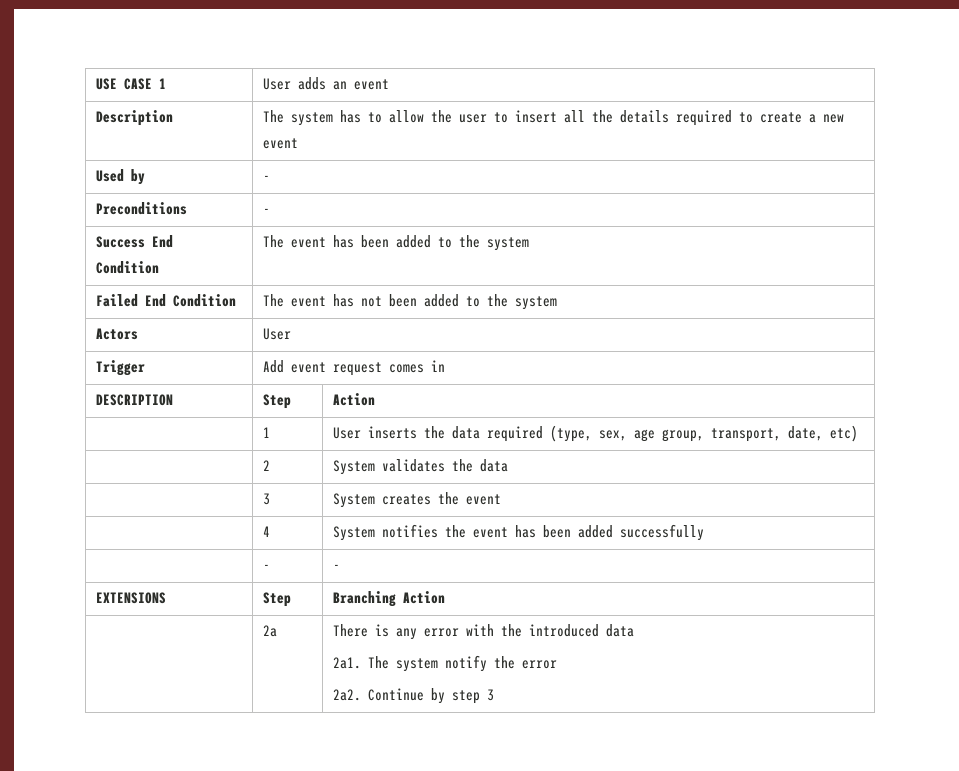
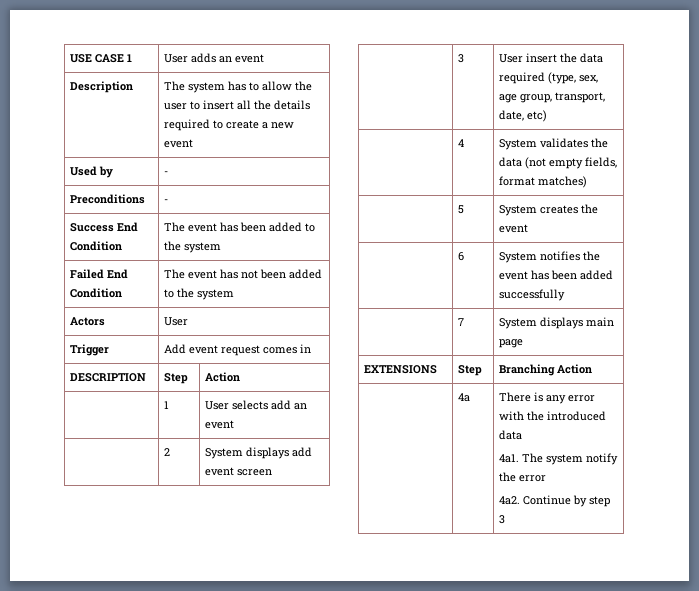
[367,426,417,439] inserts -> [231,400,307,410] [204,420,234,429] [163,448,170,456] [204,447,312,459] [204,467,272,476] [457,54,464,63] [498,53,557,63] selects add an event // | 2 | System displays add event screen // | 3 | User insert
[262,460,270,471] 2 -> [457,139,464,147] 4
[262,493,270,505] // | 3 -> [524,157,617,169] [498,176,587,188] [457,205,464,214] (not empty fields, format matches) // | 5
[262,526,270,537] 4 -> [457,252,464,261] 6
[262,564,270,570] [332,564,340,570] - | - -> [457,318,464,326] [498,317,614,329] [498,339,523,348] 7 | System displays main page
[262,625,277,637] 2a -> [457,393,470,402] 4a
[332,657,361,669] 2a1. -> [498,454,519,463] 4a1.
[332,689,361,701] 2a2. -> [498,496,520,505] 4a2.

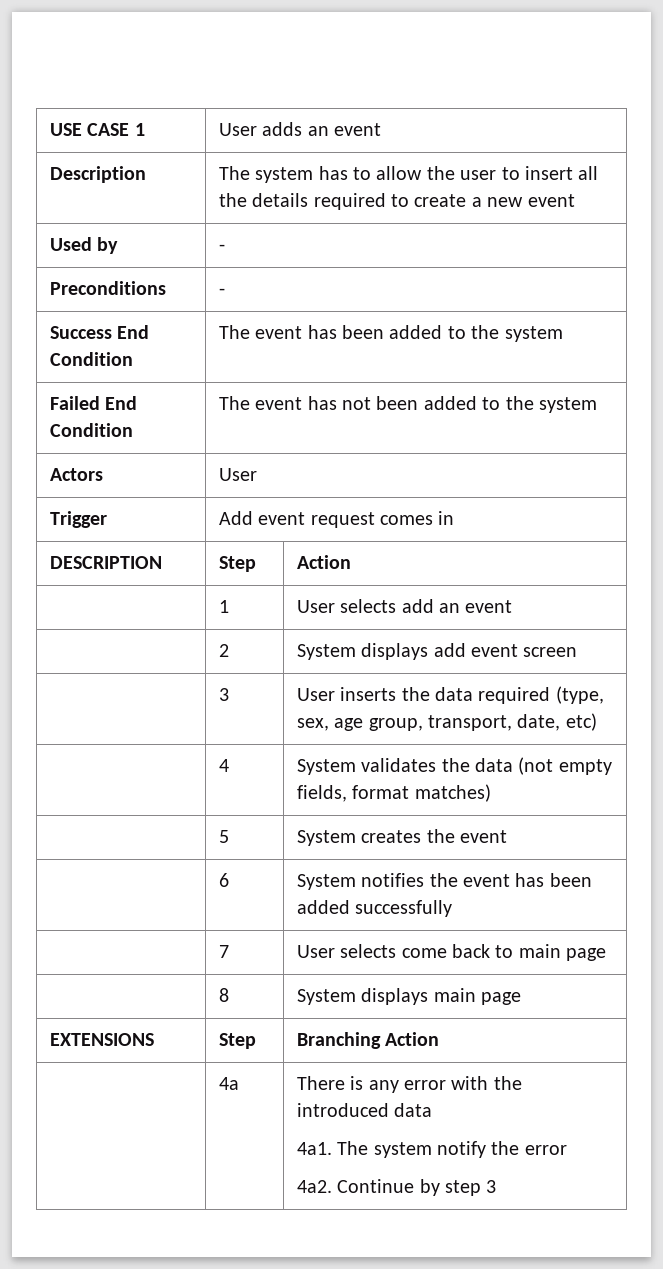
[525,53,557,63] insert -> [340,687,397,701] inserts
(464, 322) none -> [296,944,607,961] [218,988,229,1002] | User selects come back to main page // | 8

